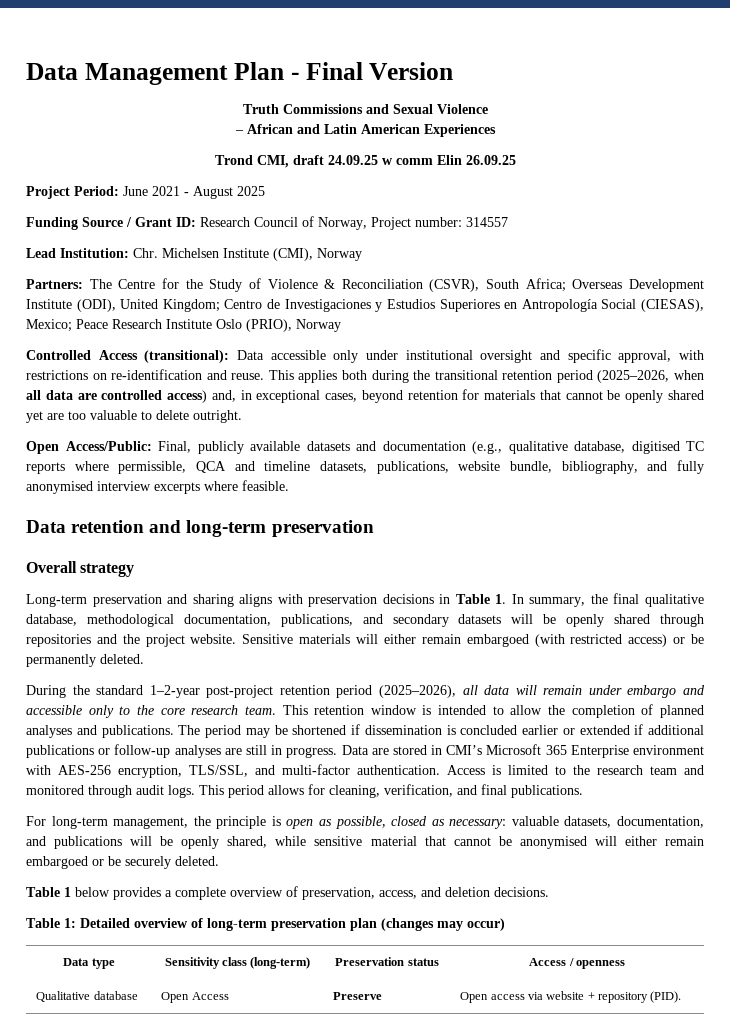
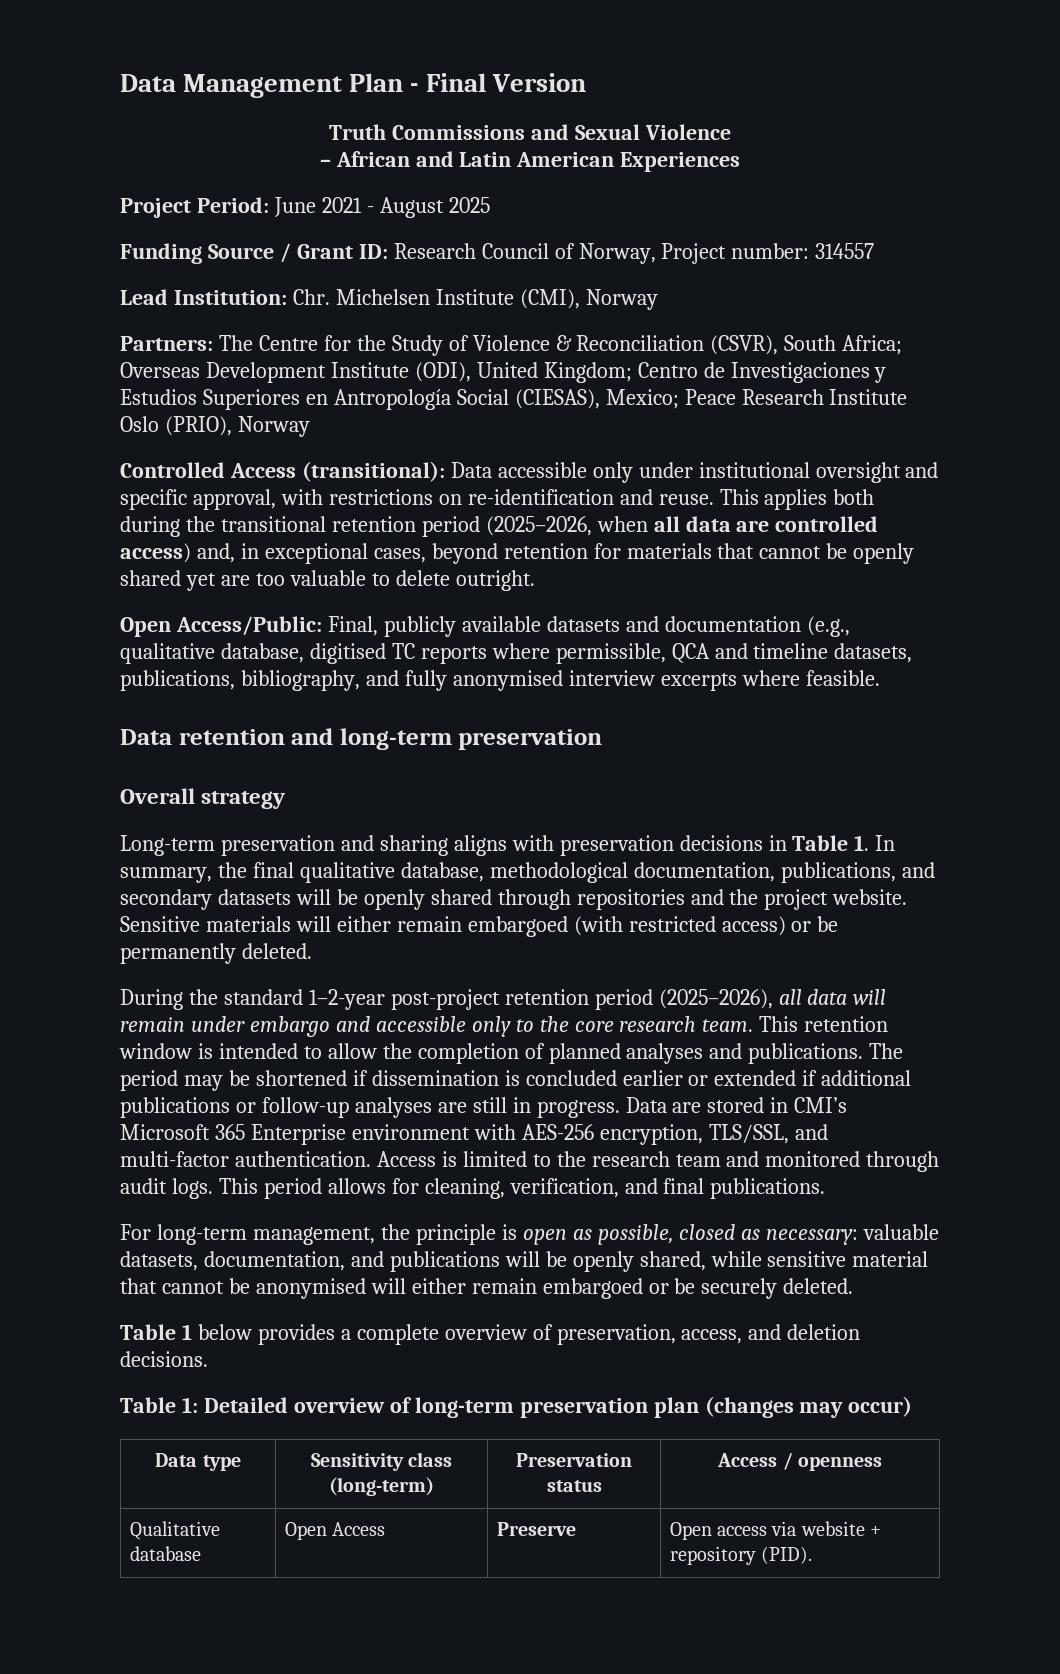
[214,155,516,168] // Trond CMI, draft 24.09.25 w comm Elin 26.09.25 -> (741, 162) none
[458,461,552,473] website bundle, -> (235, 680) none

